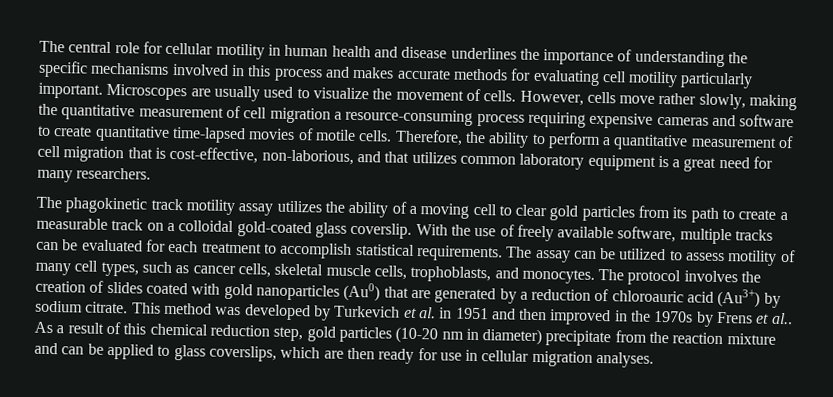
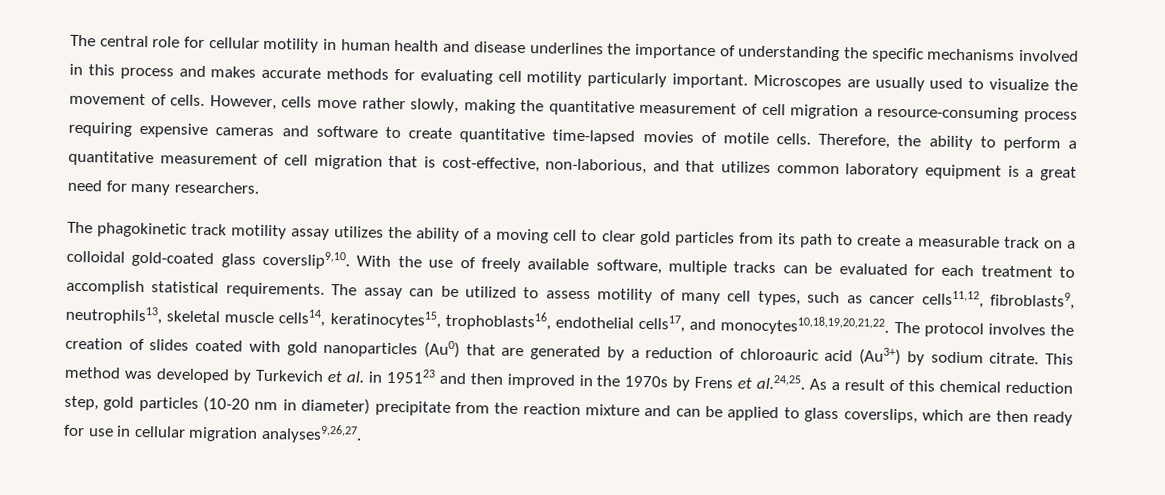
[350,222,413,239] coverslip. -> [262,250,351,270] coverslip9,10.
[237,263,595,284] cells, skeletal muscle cells, trophoblasts, and monocytes. -> [921,290,1076,310] [65,305,890,336] cells11,12, fibroblasts9, neutrophils13, skeletal muscle cells14, keratinocytes15, trophoblasts16, endothelial cells17, and monocytes10,18,19,20,21,22.
[455,307,489,320] 1951 -> [385,368,436,384] 195123
[770,312,793,325] al.. -> [756,374,806,390] al.24,25.
[596,351,655,368] analyses. -> [260,423,362,444] analyses9,26,27.

